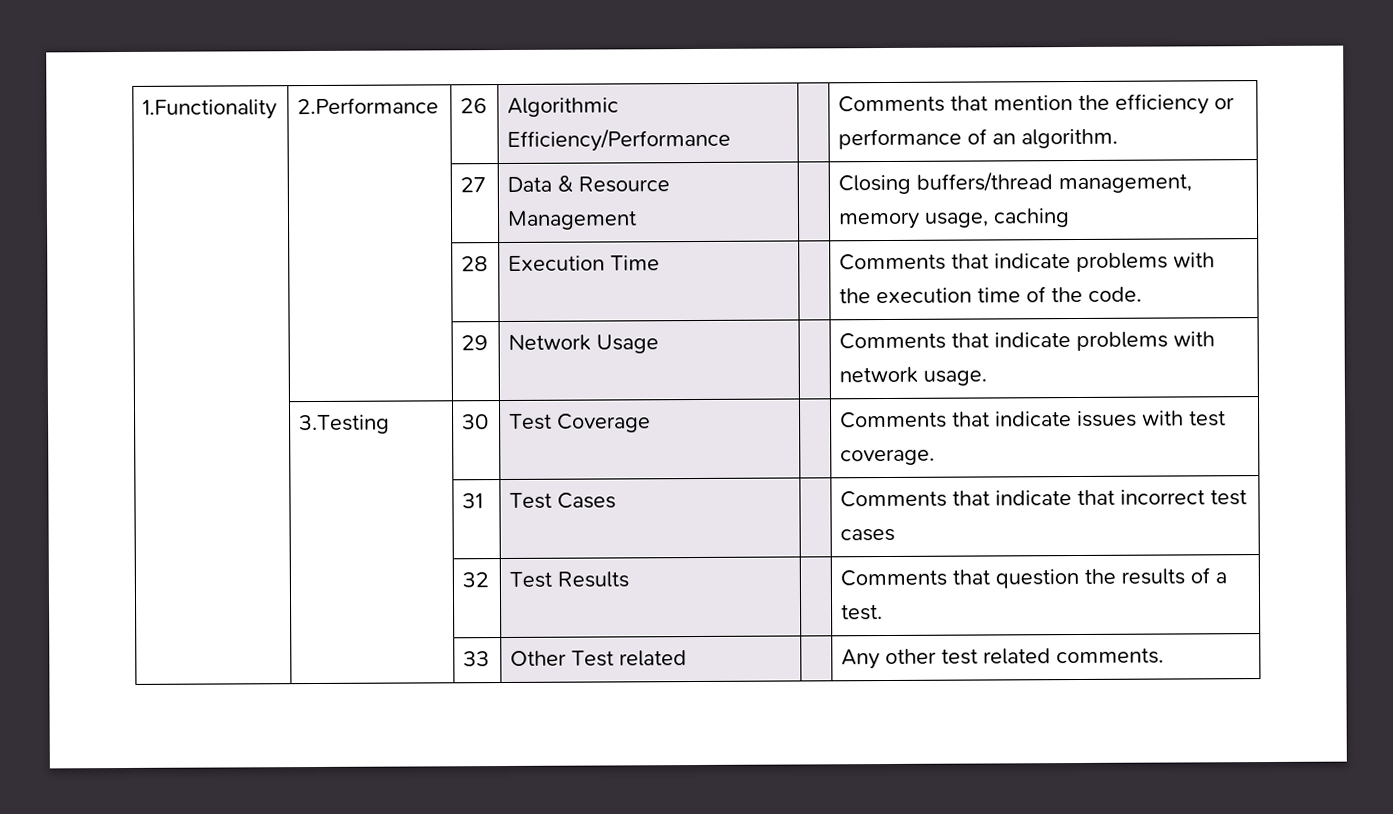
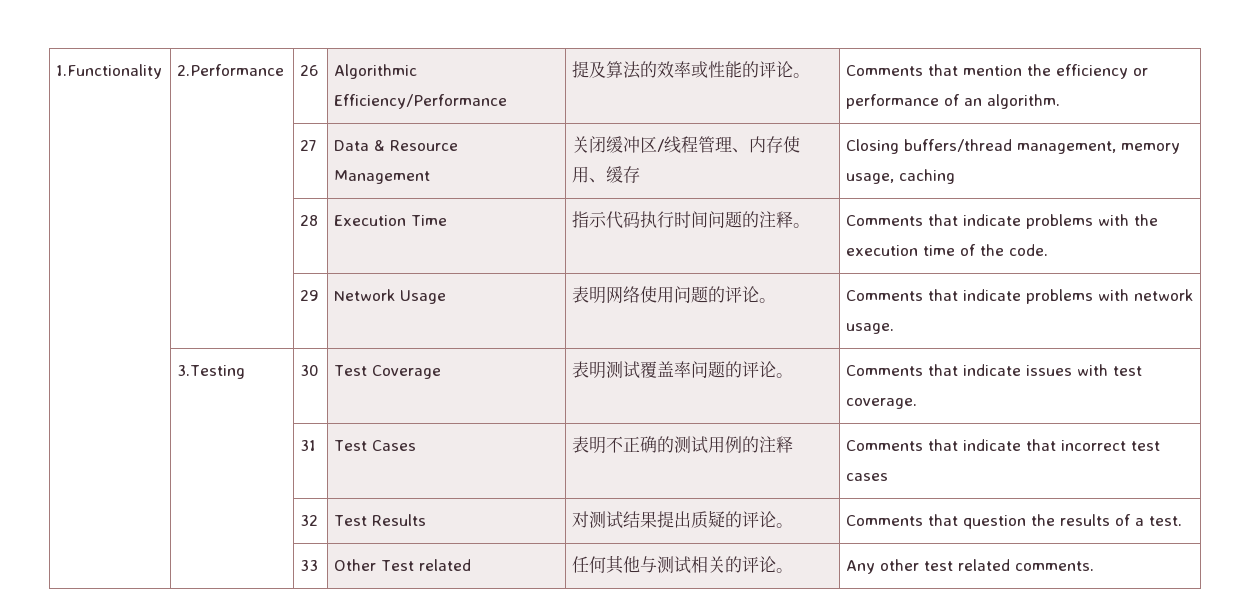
(732, 139) none -> [572,61,811,79] 提及算法的效率或性能的评论。
(638, 220) none -> [572,136,801,154] [572,166,641,183] 关闭缓冲区/线程管理、内存使用、缓存
(661, 263) none -> [572,211,811,229] 指示代码执行时间问题的注释。
(660, 344) none -> [572,286,777,304] 表明网络使用问题的评论。
(652, 423) none -> [572,361,794,379] 表明测试覆盖率问题的评论。
(617, 500) none -> [572,436,794,454] 表明不正确的测试用例的注释
(630, 579) none -> [572,510,794,529] 对测试结果提出质疑的评论。
(688, 658) none -> [572,555,794,574] 任何其他与测试相关的评论。

